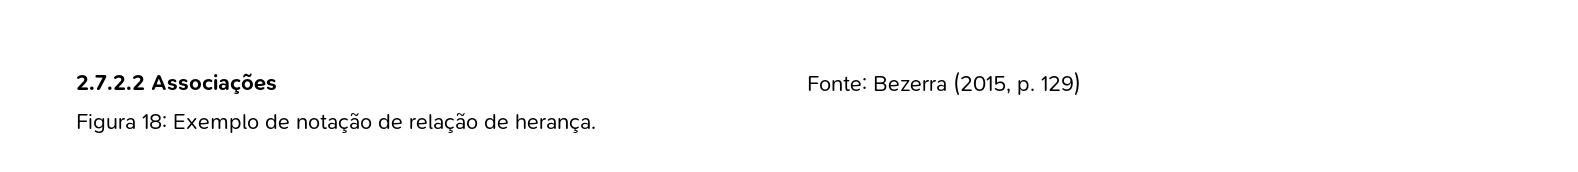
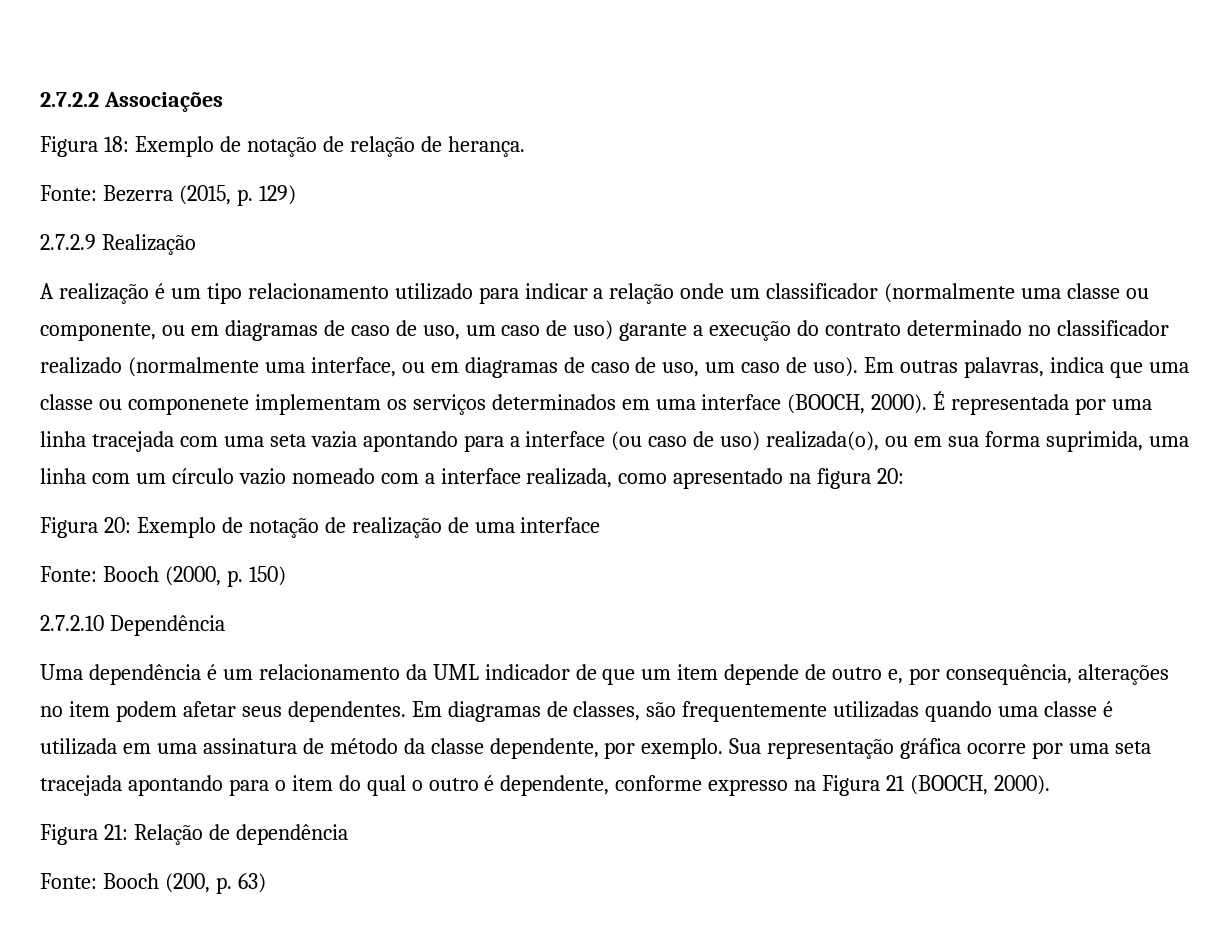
(1081, 83) none -> [40,234,196,255] [40,283,1149,304] [40,320,1169,341] [40,357,1189,378] [40,391,1153,415] [40,431,1189,452] [40,468,905,489] [40,517,601,538] [40,566,286,587] [40,615,225,636] [40,664,1169,685] [40,701,1114,722] [40,738,1151,759] [40,775,1050,796] [40,824,348,845] [40,873,266,894] // 2.7.2.9 Realização // A realização é um tipo relacionamento utilizado para indicar a relação onde um classificador (normalmente uma classe ou componente, ou em diagramas de caso de uso, um caso de uso) garante a execução do contrato determinado no classificador realizado (normalmente uma interface, ou em diagramas de caso de uso, um caso de uso). Em outras palavras, indica que uma classe ou componenete implementam os serviços determinados em uma interface (BOOCH, 2000). É representada por uma linha tracejada com uma seta vazia apontando para a interface (ou caso de uso) realizada(o), ou em sua forma suprimida, uma linha com um círculo vazio nomeado com a interface realizada, como apresentado na figura 20: // Figura 20: Exemplo de notação de realização de uma interface // Fonte: Booch (2000, p. 150) // 2.7.2.10 Dependência // Uma dependência é um relacionamento da UML indicador de que um item depende de outro e, por consequência, alterações no item podem afetar seus dependentes. Em diagramas de classes, são frequentemente utilizadas quando uma classe é utilizada em uma assinatura de método da classe dependente, por exemplo. Sua representação gráfica ocorre por uma seta tracejada apontando para o item do qual o outro é dependente, conforme expresso na Figura 21 (BOOCH, 2000). // Figura 21: Relação de dependência // Fonte: Booch (200, p. 63)

